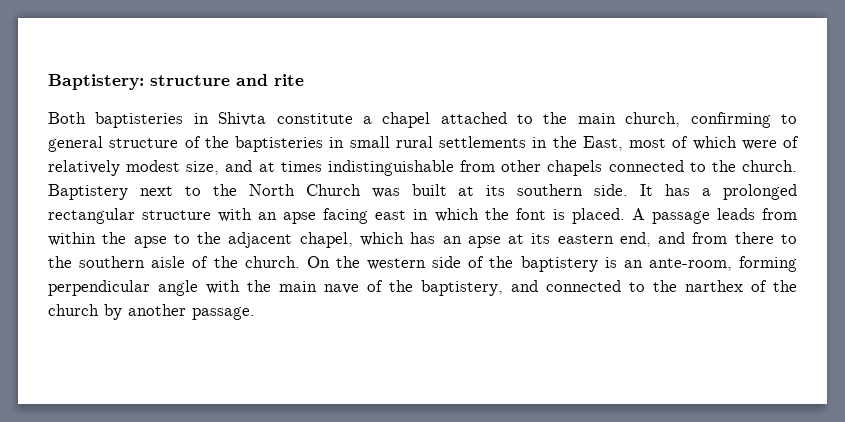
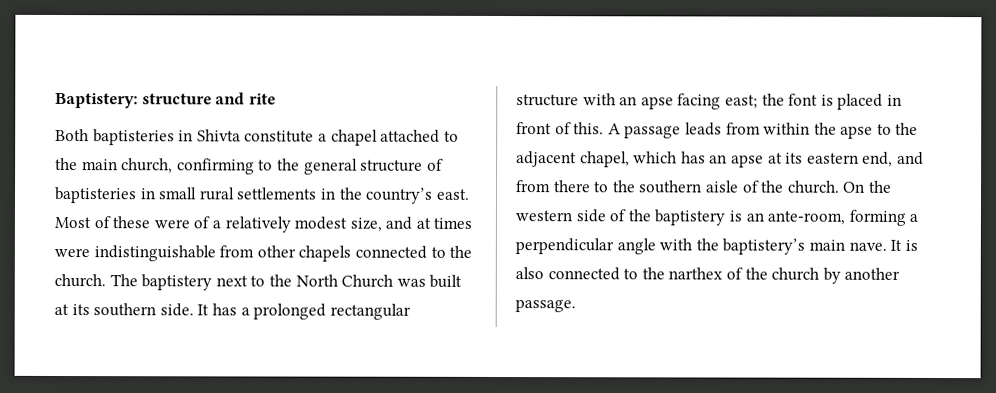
(797, 119) none -> [276,158,300,171] the
[204,136,229,148] the -> (444, 164) none
[582,136,737,151] East, most of which -> [365,187,470,204] [54,216,151,229] country’s east. Most of these
(799, 142) none -> [211,220,221,229] a
(322, 166) none -> [54,247,90,258] were
[48,184,128,200] Baptistery -> [109,274,213,291] The baptistery
[375,208,625,224] east in which the font is placed. -> [724,93,902,110] [516,122,605,135] east; the font is placed in front of this.
(797, 264) none -> [909,213,919,222] a
[279,280,538,296] main nave of the baptistery, and -> [722,238,918,255] [515,267,544,280] baptistery’s main nave. It is also

